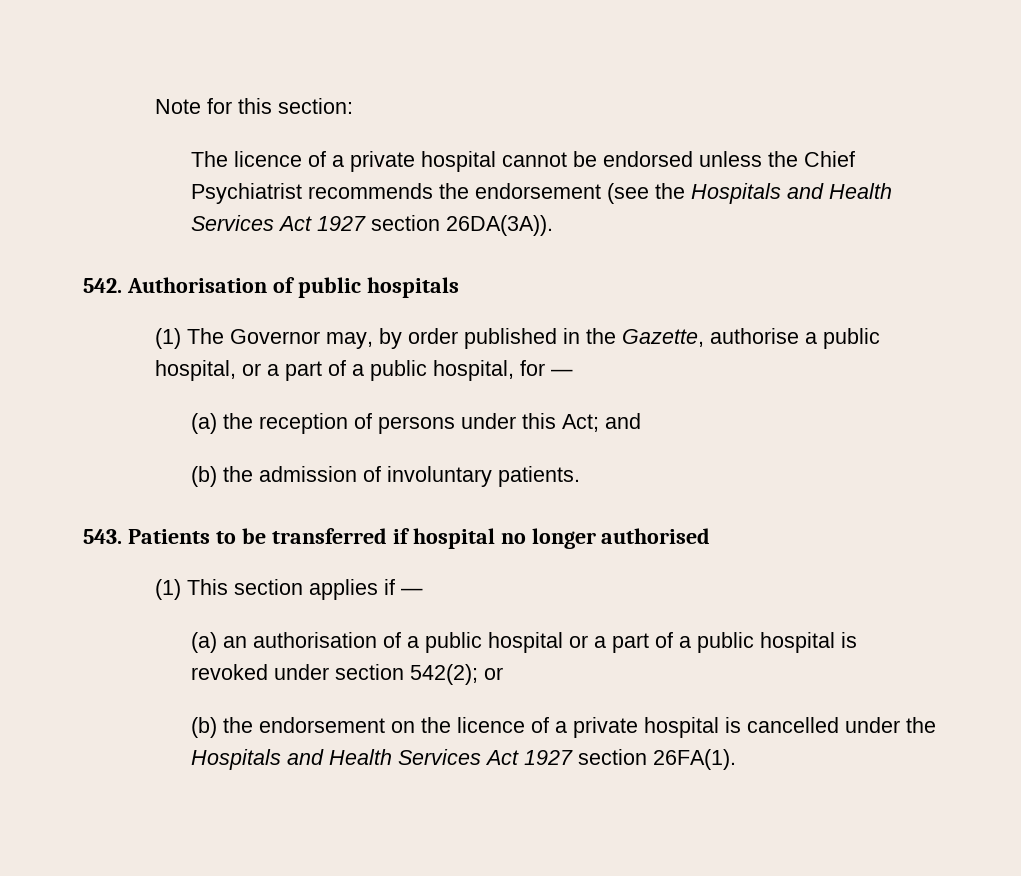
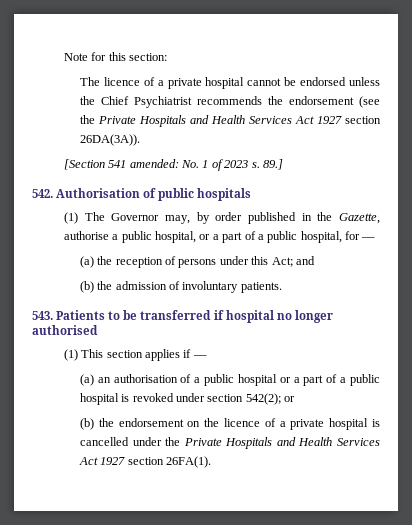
(685, 191) none -> [97,116,136,124] Private
(553, 225) none -> [63,159,283,171] // [Section 541 amended: No. 1 of 2023 s. 89.]
(936, 725) none -> [183,438,222,446] Private

